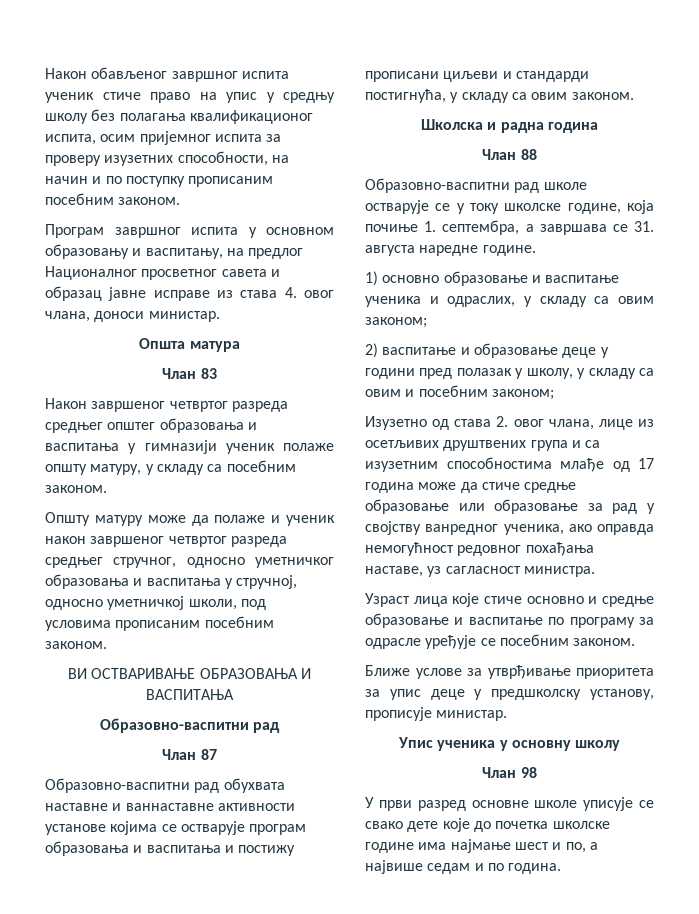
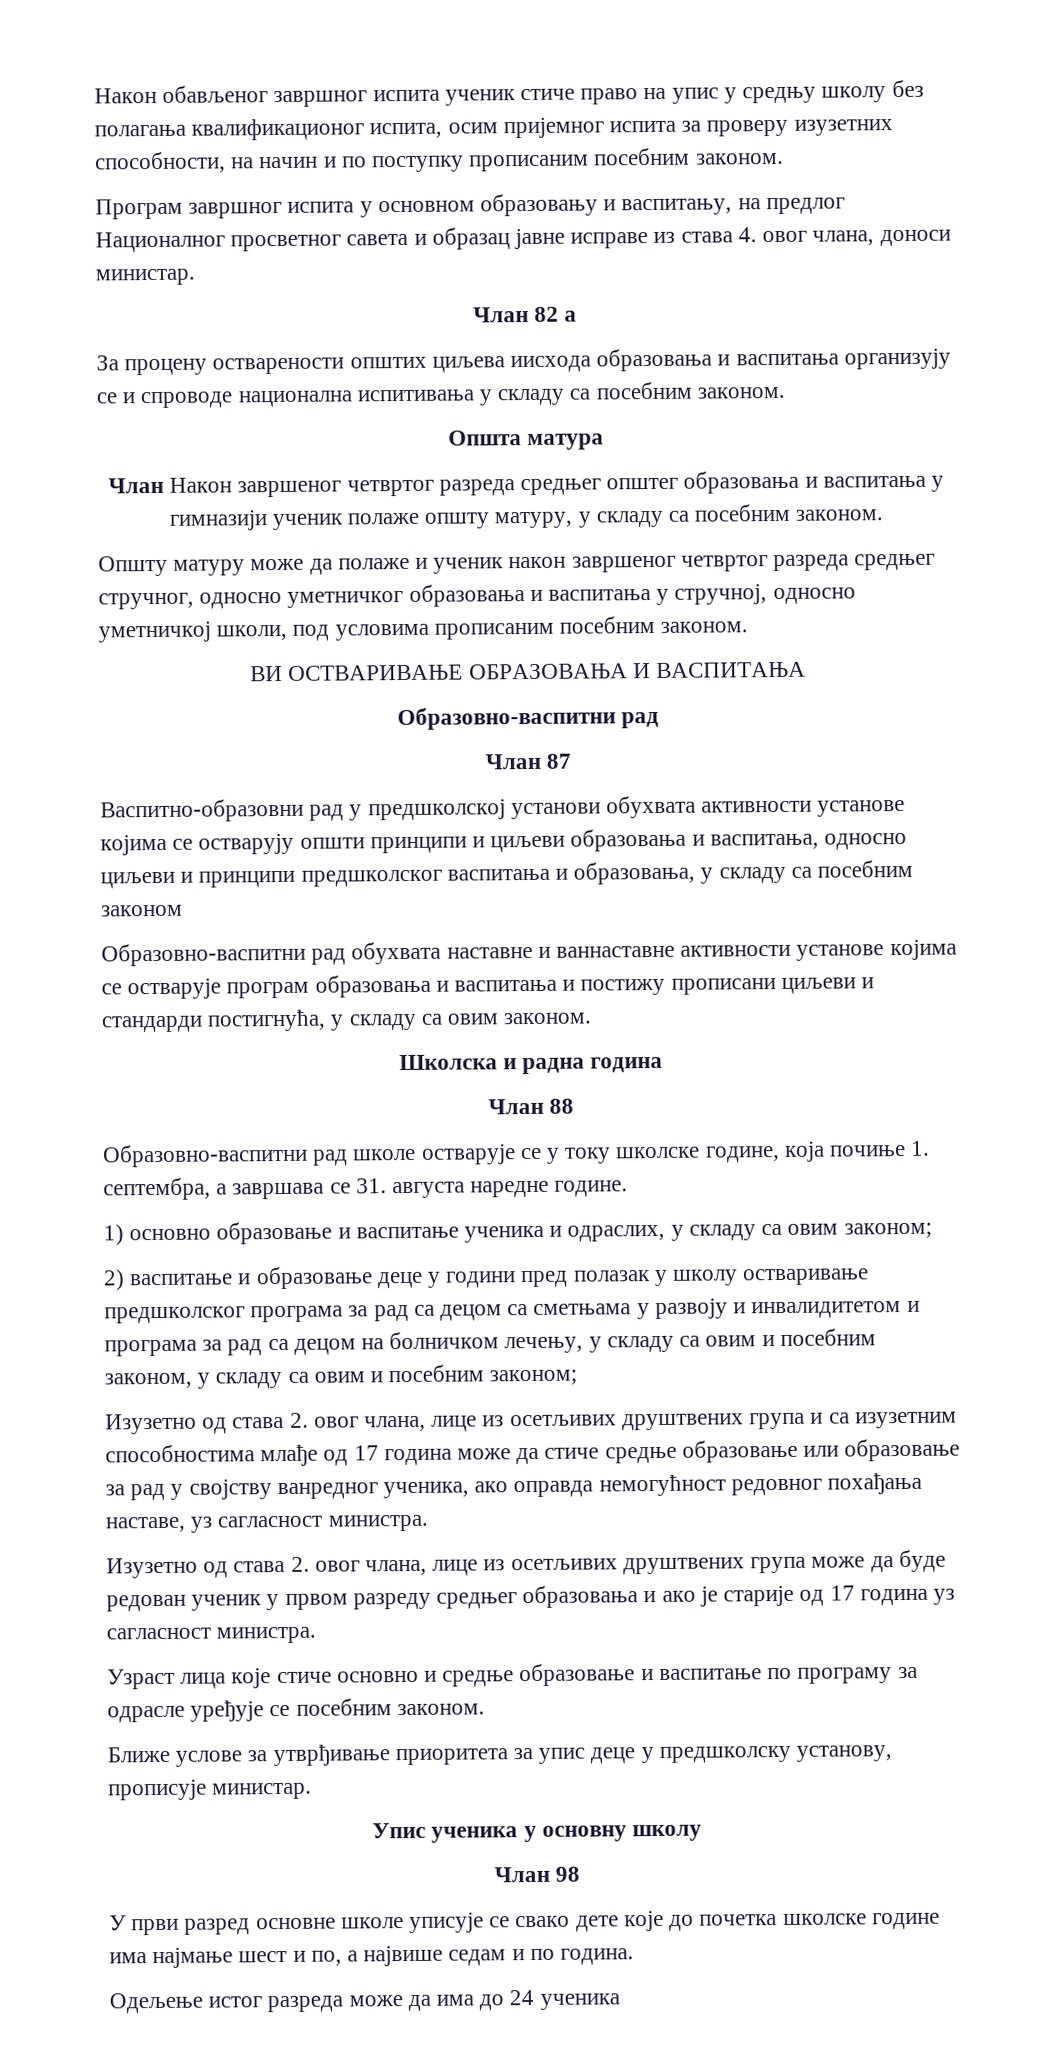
(220, 316) none -> [472,306,578,323] [96,348,951,376] [96,381,785,409] // Члан 82 а // За процену остварености општих циљева иисхода образовања и васпитања организују се и спроводе национална испитивања у складу са посебним законом.
[200,368,217,379] 83 // -> (164, 485) none
(217, 754) none -> [100,795,906,823] [100,828,908,856] [100,859,914,889] [101,904,183,917] // Васпитно-образовни рад у предшколској установи обухвата активности установе којима се остварују општи принципи и циљеви образовања и васпитања, односно циљеви и принципи предшколског васпитања и образовања, у складу са посебним законом
[526,368,573,379] школу, -> [672,1268,870,1286] [104,1298,920,1324] [104,1328,876,1357] [104,1372,192,1389] школу остваривање предшколског програма за рад са децом са сметњама у развоју и инвалидитетом и програма за рад са децом на болничком лечењу, у складу са овим и посебним законом,
(595, 571) none -> [106,1549,946,1579] [106,1585,955,1612] [106,1626,317,1644] // Изузетно од става 2. овог члана, лице из осетљивих друштвених група може да буде редован ученик у првом разреду средњег образовања и ако је старије од 17 година уз сагласност министра.
(562, 868) none -> [109,1989,620,2014] // Одељење истог разреда може да има до 24 ученика

